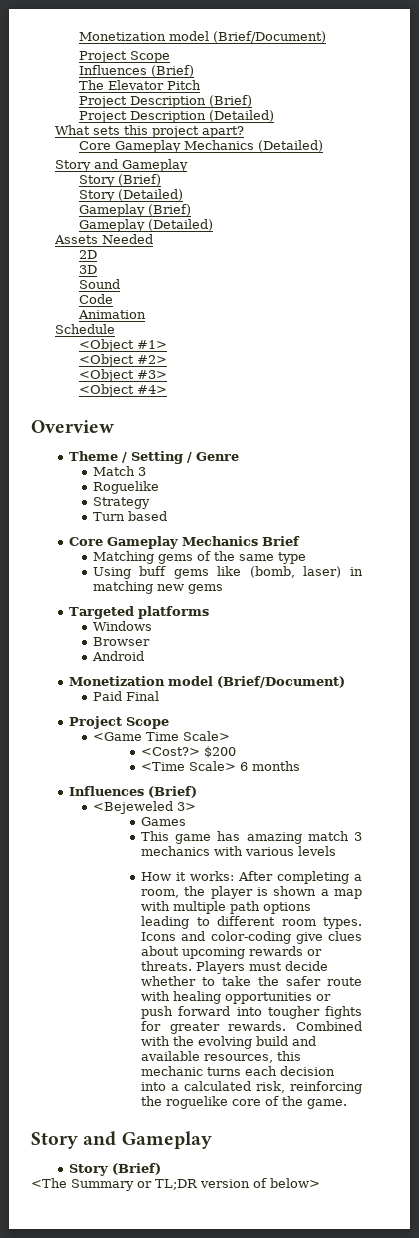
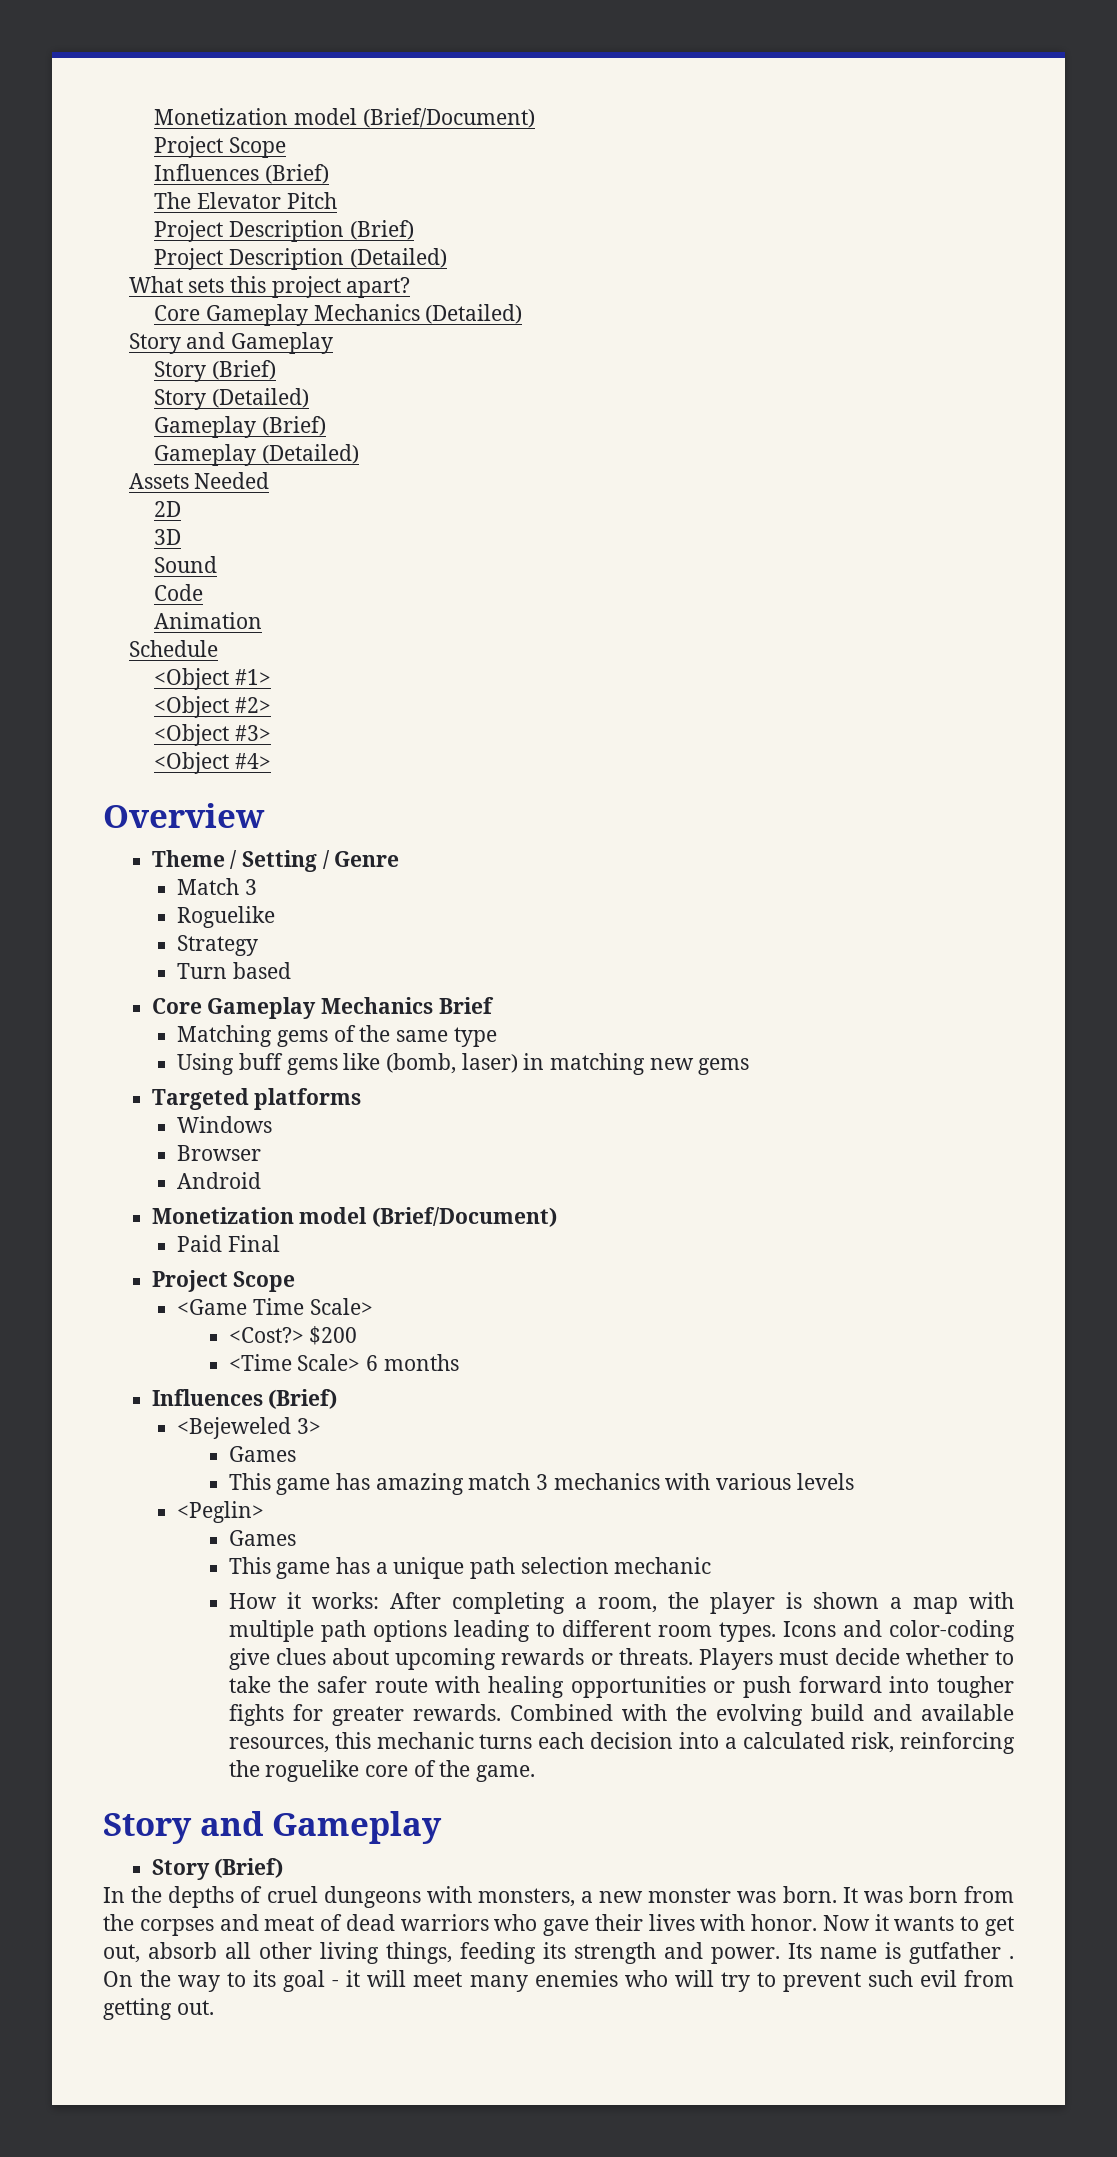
(337, 851) none -> [177,1501,265,1523] [228,1530,296,1546] [228,1557,712,1579] // <Peglin> // Games // This game has a unique path selection mechanic
[31,1178,320,1191] <The Summary or TL;DR version of below> -> [103,1886,1014,1908] [103,1914,1014,1936] [103,1942,1014,1964] [103,1970,1015,1992] [103,1998,214,2020] In the depths of cruel dungeons with monsters, a new monster was born. It was born from the corpses and meat of dead warriors who gave their lives with honor. Now it wants to get out, absorb all other living things, feeding its strength and power. Its name is gutfather . On the way to its goal - it will meet many enemies who will try to prevent such evil from getting out.

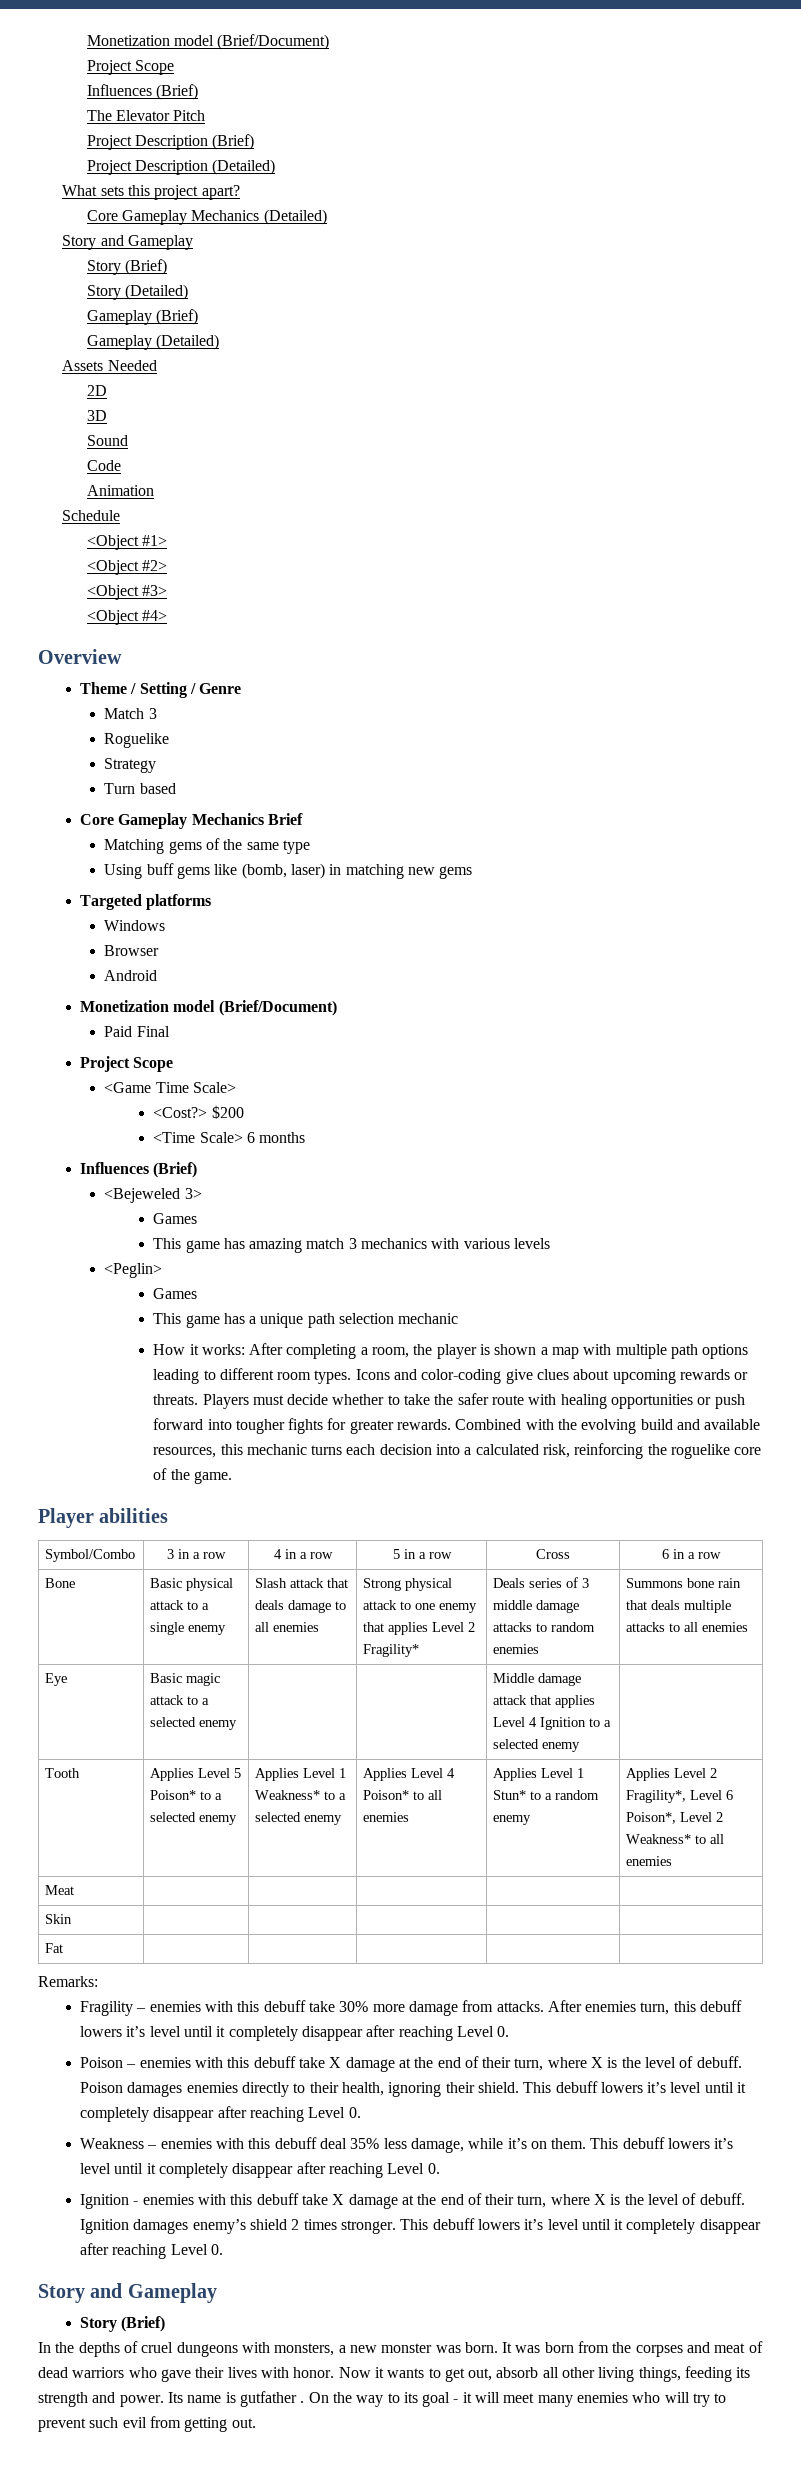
(535, 1773) none -> [38,1508,169,1528] [45,1549,136,1562] [167,1549,226,1559] [273,1549,333,1559] [392,1549,452,1559] [536,1549,570,1559] [662,1549,721,1559] [45,1578,76,1588] [150,1578,234,1591] [150,1600,210,1610] [150,1622,227,1635] [255,1578,349,1588] [255,1600,347,1613] [255,1622,320,1632] [363,1578,453,1591] [363,1600,478,1613] [363,1622,476,1635] [363,1644,420,1657] [493,1577,590,1588] [493,1600,580,1613] [493,1622,596,1632] [493,1644,540,1654] [626,1578,742,1588] [626,1600,732,1613] [626,1622,749,1632] [45,1673,68,1686] [150,1673,221,1686] [150,1695,210,1705] [150,1717,238,1730] [493,1673,582,1686] [493,1695,596,1708] [493,1717,612,1730] [493,1739,581,1752] [45,1768,81,1778] [150,1768,242,1781] [150,1790,223,1800] [150,1812,238,1825] [255,1768,347,1781] [255,1790,347,1800] [255,1812,343,1825] [363,1768,456,1781] [363,1790,443,1800] [363,1812,410,1822] [493,1768,585,1781] [493,1790,600,1800] [493,1815,532,1825] [626,1768,718,1781] [626,1790,734,1803] [626,1812,724,1824] [626,1834,725,1844] [626,1856,673,1866] [45,1885,75,1895] [45,1914,73,1924] [45,1943,64,1953] [38,1976,98,1987] [79,2000,743,2016] [79,2025,510,2041] [79,2056,742,2072] [79,2081,747,2097] [79,2106,361,2122] [79,2137,734,2153] [79,2162,440,2178] [79,2193,745,2209] [79,2218,761,2234] [79,2243,223,2259] // Player abilities // Symbol/Combo | 3 in a row | 4 in a row | 5 in a row | Cross | 6 in a row // Bone | Basic physical attack to a single enemy | Slash attack that deals damage to all enemies | Strong physical attack to one enemy that applies Level 2 Fragility* | Deals series of 3 middle damage attacks to random enemies | Summons bone rain that deals multiple attacks to all enemies // Eye | Basic magic attack to a selected enemy | | | Middle damage attack that applies Level 4 Ignition to a selected enemy | // Tooth | Applies Level 5 Poison* to a selected enemy | Applies Level 1 Weakness* to a selected enemy | Applies Level 4 Poison* to all enemies | Applies Level 1 Stun* to a random enemy | Applies Level 2 Fragility*, Level 6 Poison*, Level 2 Weakness* to all enemies // Meat | | | | | // Skin | | | | | // Fat | | | | | // Remarks: // Fragility – enemies with this debuff take 30% more damage from attacks. After enemies turn, this debuff lowers it’s level until it completely disappear after reaching Level 0. // Poison – enemies with this debuff take X damage at the end of their turn, where X is the level of debuff. Poison damages enemies directly to their health, ignoring their shield. This debuff lowers it’s level until it completely disappear after reaching Level 0. // Weakness – enemies with this debuff deal 35% less damage, while it’s on them. This debuff lowers it’s level until it completely disappear after reaching Level 0. // Ignition - enemies with this debuff take X damage at the end of their turn, where X is the level of debuff. Ignition damages enemy’s shield 2 times stronger. This debuff lowers it’s level until it completely disappear after reaching Level 0.

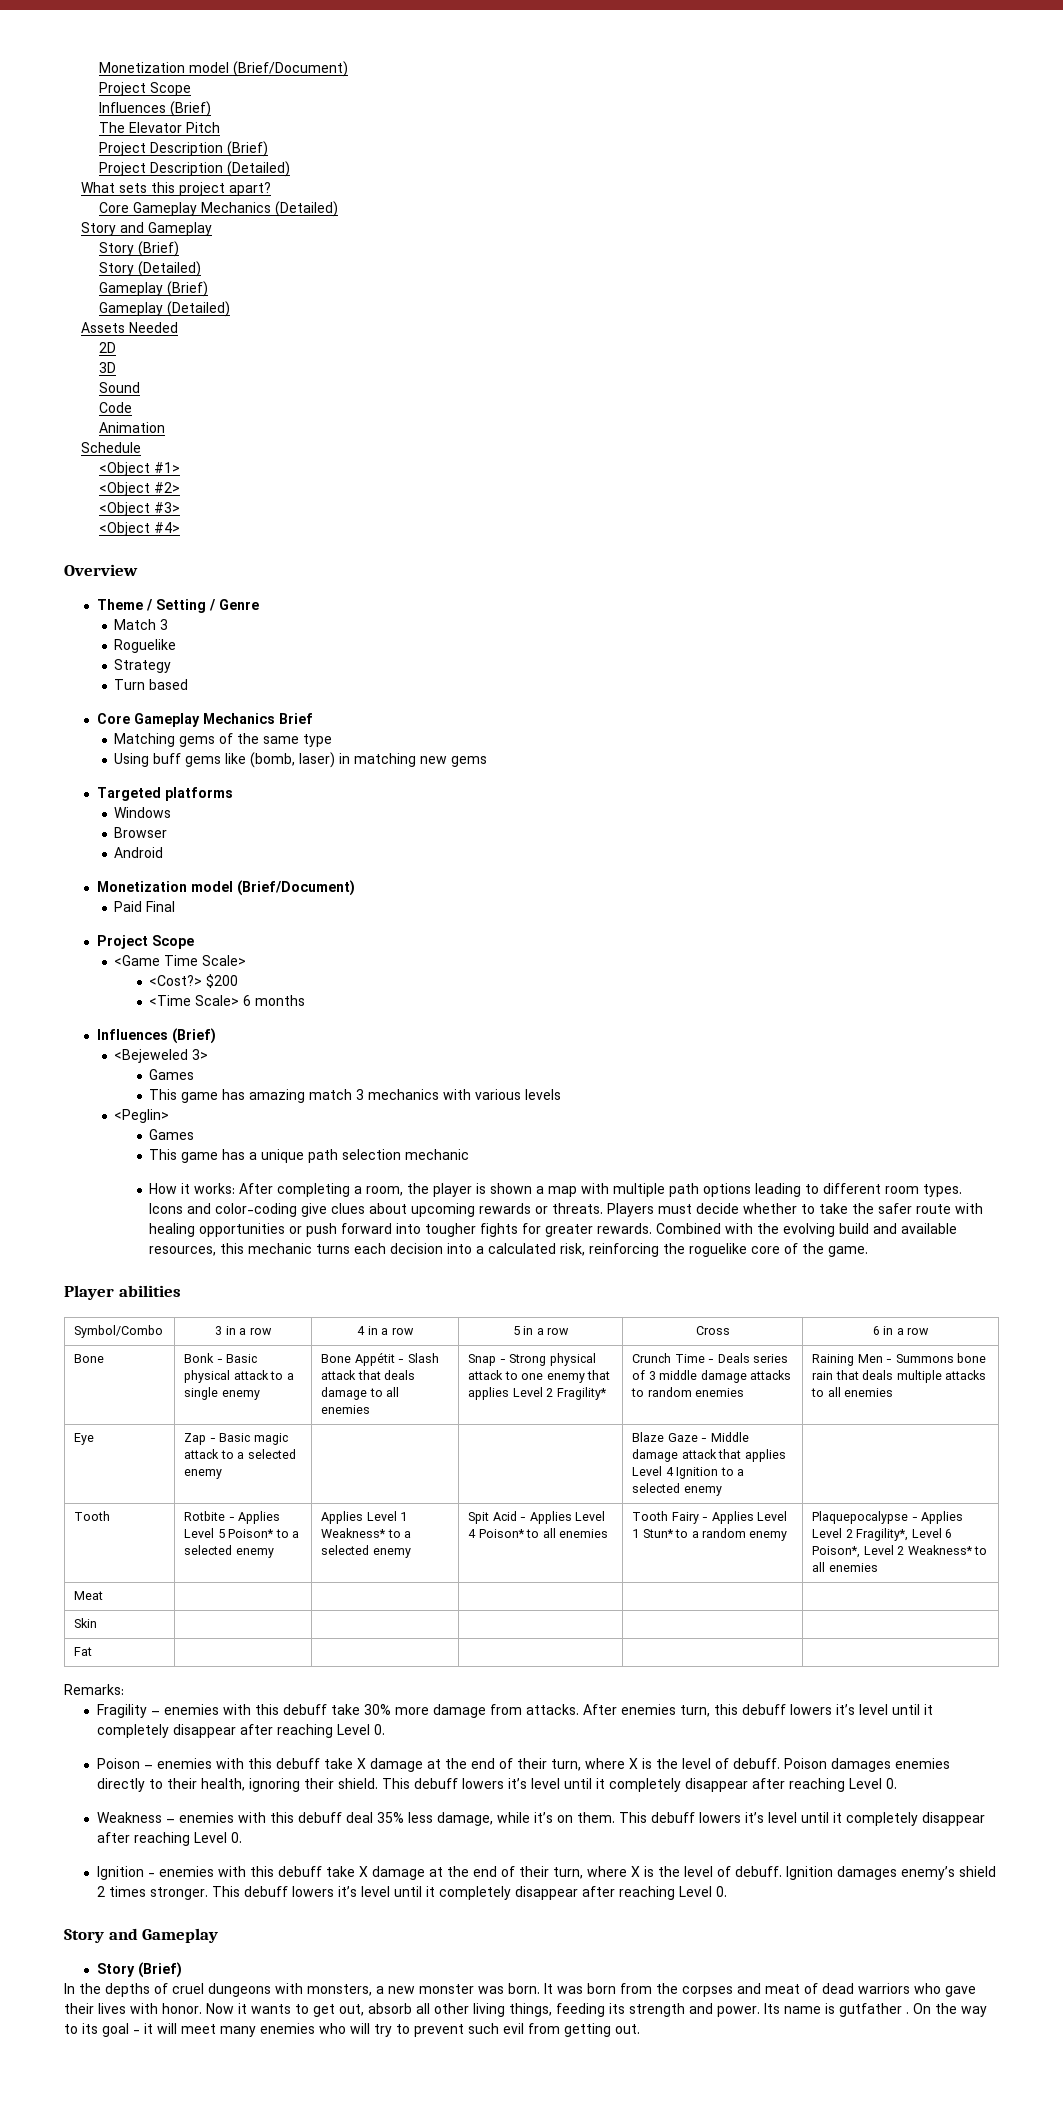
(76, 1583) none -> [184,1353,223,1363] Bonk -
(227, 1630) none -> [321,1352,405,1366] Bone Appétit -
(320, 1627) none -> [468,1354,506,1366] Snap -
(420, 1650) none -> [632,1353,715,1363] Crunch Time -
(540, 1649) none -> [812,1354,893,1366] Raining Men -
(68, 1679) none -> [184,1433,216,1445] Zap -
(238, 1725) none -> [632,1432,708,1442] Blaze Gaze -
(81, 1773) none -> [184,1511,235,1521] Rotbite -
(343, 1820) none -> [468,1511,527,1524] Spit Acid -
(410, 1817) none -> [632,1511,709,1524] Tooth Fairy -
(532, 1820) none -> [812,1511,918,1524] Plaquepocalypse -

